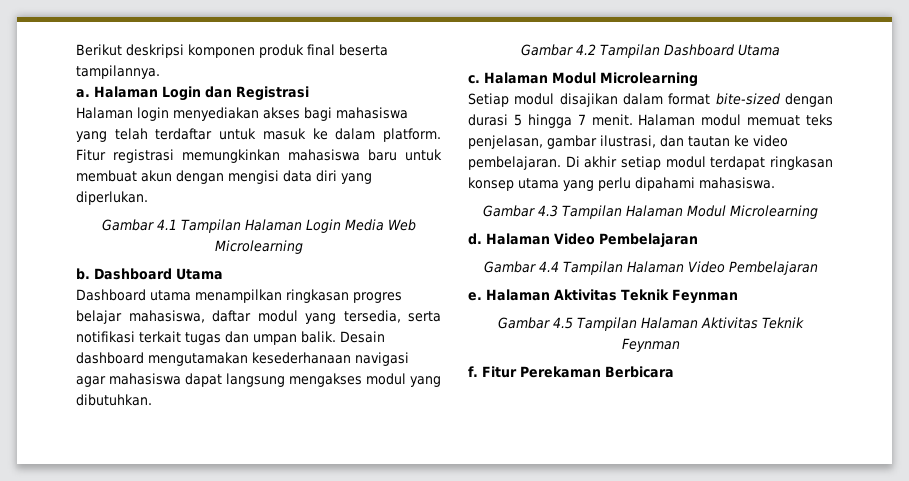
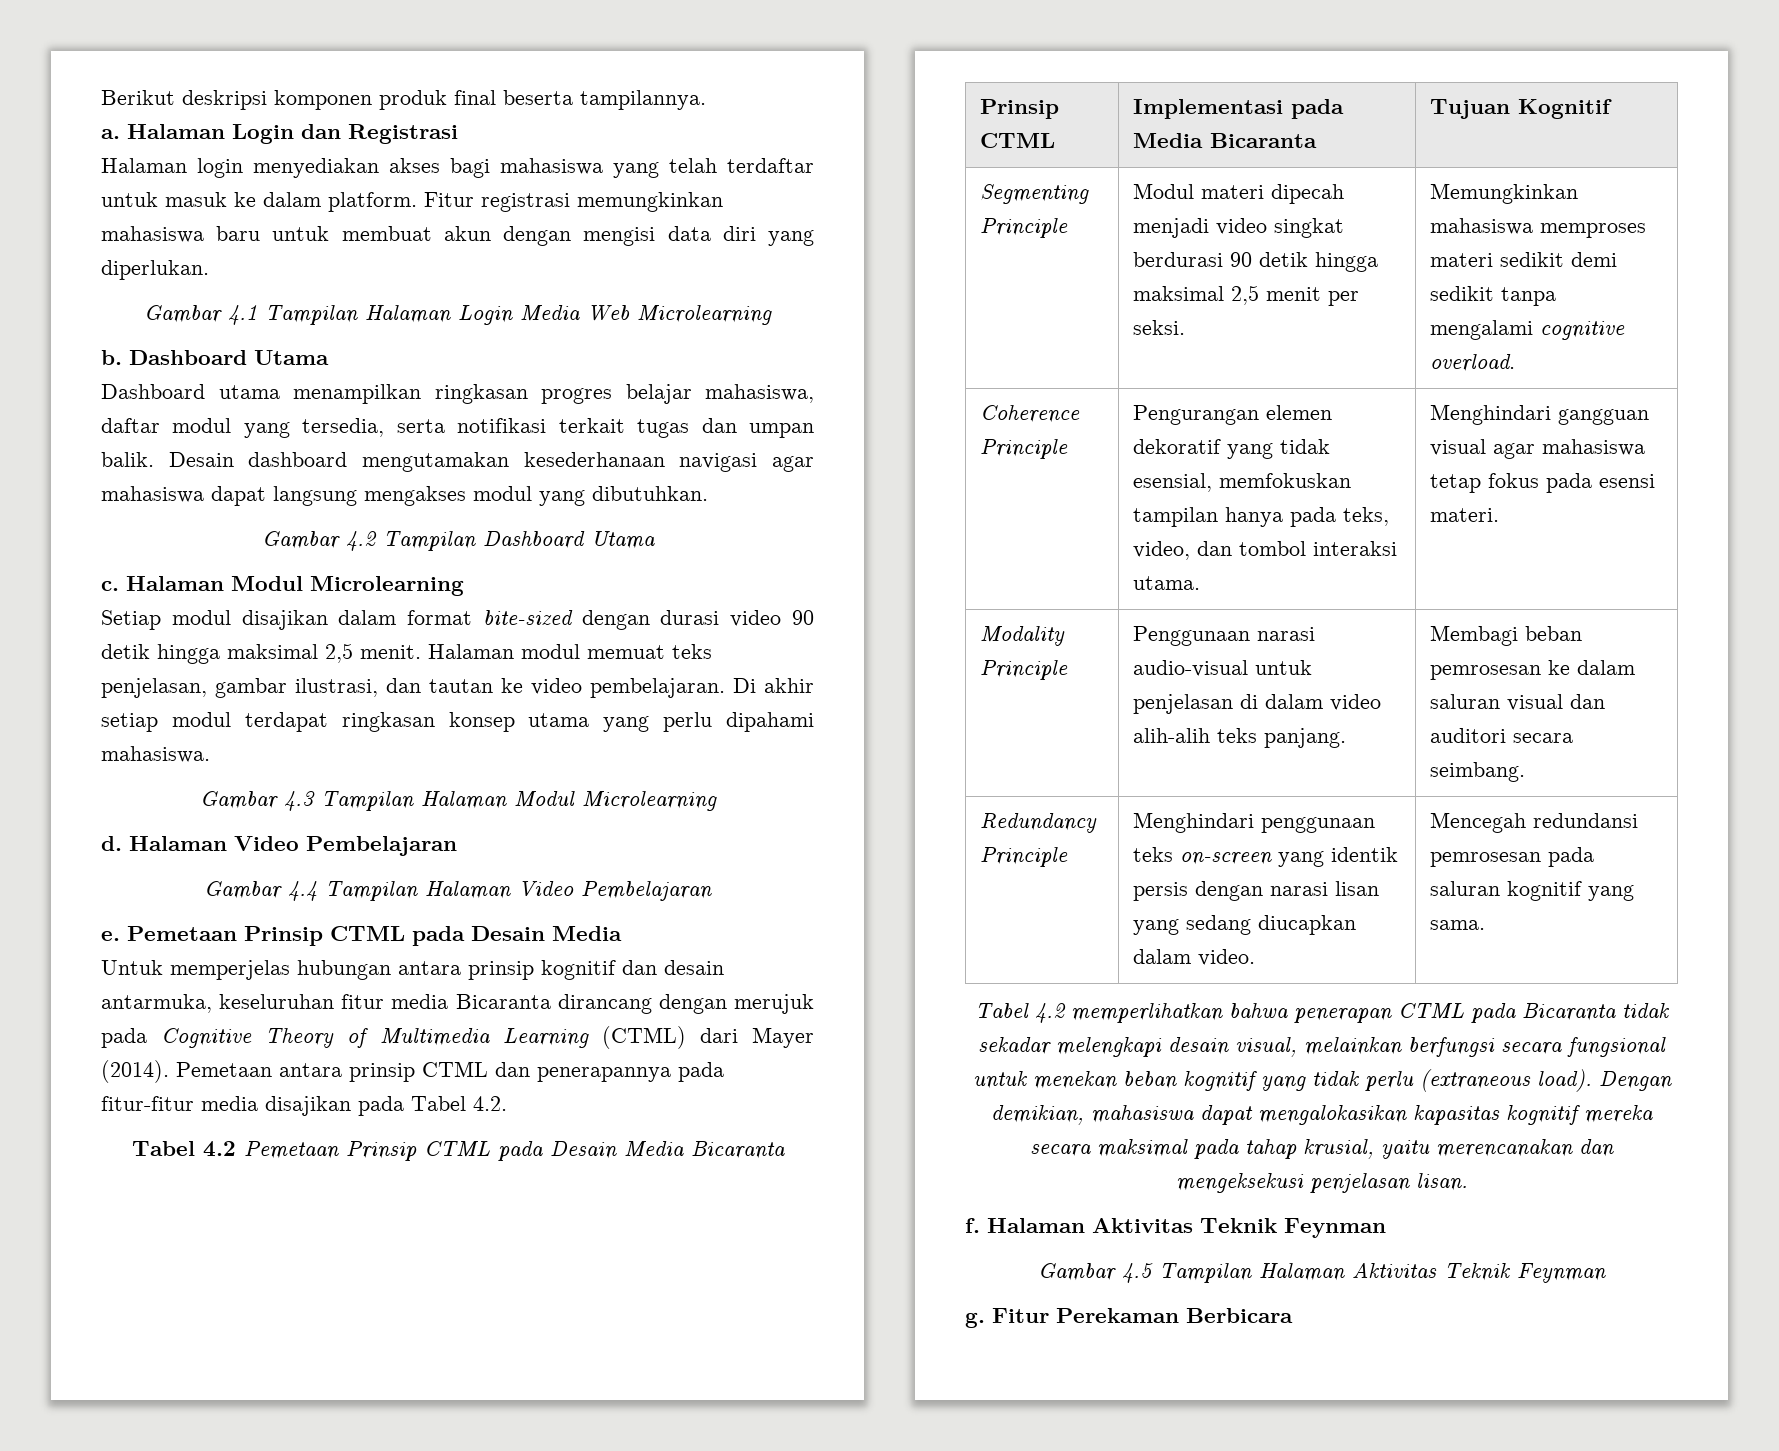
[513,114,586,128] 5 hingga 7 -> [730,610,815,627] [101,643,353,664] video 90 detik hingga maksimal 2,5
(482, 296) none -> [127,926,622,946] [101,960,724,980] [101,994,814,1014] [101,1026,814,1049] [101,1060,724,1083] [101,1096,507,1116] [131,1141,785,1161] [980,99,1060,119] [980,133,1056,148] [1133,99,1345,119] [1133,133,1318,148] [1430,99,1613,119] [980,184,1090,204] [980,218,1069,238] [1133,183,1345,204] [1133,218,1345,238] [1133,252,1379,272] [1133,285,1360,306] [1133,320,1186,335] [1430,183,1579,204] [1430,218,1647,238] [1430,252,1618,267] [1430,286,1557,306] [1430,320,1626,340] [1430,354,1516,372] [980,405,1081,423] [980,439,1069,459] [1133,405,1333,425] [1133,439,1331,459] [1133,473,1352,492] [1133,507,1390,527] [1133,541,1398,560] [1133,576,1201,590] [1430,404,1650,425] [1430,439,1646,459] [1430,473,1656,493] [1430,508,1500,522] [980,626,1066,646] [980,660,1069,680] [1133,626,1316,646] [1133,660,1313,677] [1133,694,1382,714] [1133,728,1347,748] [1430,625,1583,646] [1430,660,1636,680] [1430,694,1606,711] [1430,728,1574,743] [1430,762,1526,782] [980,813,1098,833] [980,847,1069,867] [1133,812,1376,833] [1133,847,1399,867] [1133,881,1380,901] [1133,915,1357,935] [1133,949,1256,966] [1430,812,1639,833] [1430,847,1595,867] [1430,881,1635,901] [1430,920,1486,930] [975,1003,1670,1023] [978,1037,1666,1057] [972,1069,1672,1092] [991,1105,1653,1125] [1030,1139,1614,1159] [1175,1173,1468,1193] [965,1218,980,1233] Pemetaan Prinsip CTML pada Desain Media // Untuk memperjelas hubungan antara prinsip kognitif dan desain antarmuka, keseluruhan fitur media Bicaranta dirancang dengan merujuk pada Cognitive Theory of Multimedia Learning (CTML) dari Mayer (2014). Pemetaan antara prinsip CTML dan penerapannya pada fitur-fitur media disajikan pada Tabel 4.2. // Tabel 4.2 Pemetaan Prinsip CTML pada Desain Media Bicaranta // Prinsip CTML | Implementasi pada Media Bicaranta | Tujuan Kognitif // Segmenting Principle | Modul materi dipecah menjadi video singkat berdurasi 90 detik hingga maksimal 2,5 menit per seksi. | Memungkinkan mahasiswa memproses materi sedikit demi sedikit tanpa mengalami cognitive overload. // Coherence Principle | Pengurangan elemen dekoratif yang tidak esensial, memfokuskan tampilan hanya pada teks, video, dan tombol interaksi utama. | Menghindari gangguan visual agar mahasiswa tetap fokus pada esensi materi. // Modality Principle | Penggunaan narasi audio-visual untuk penjelasan di dalam video alih-alih teks panjang. | Membagi beban pemrosesan ke dalam saluran visual dan auditori secara seimbang. // Redundancy Principle | Menghindari penggunaan teks on-screen yang identik persis dengan narasi lisan yang sedang diucapkan dalam video. | Mencegah redundansi pemrosesan pada saluran kognitif yang sama. // Tabel 4.2 memperlihatkan bahwa penerapan CTML pada Bicaranta tidak sekadar melengkapi desain visual, melainkan berfungsi secara fungsional untuk menekan beban kognitif yang tidak perlu (extraneous load). Dengan demikian, mahasiswa dapat mengalokasikan kapasitas kognitif mereka secara maksimal pada tahap krusial, yaitu merencanakan dan mengeksekusi penjelasan lisan. // f.
[468,366,478,377] f. -> [965,1312,985,1328] g.

